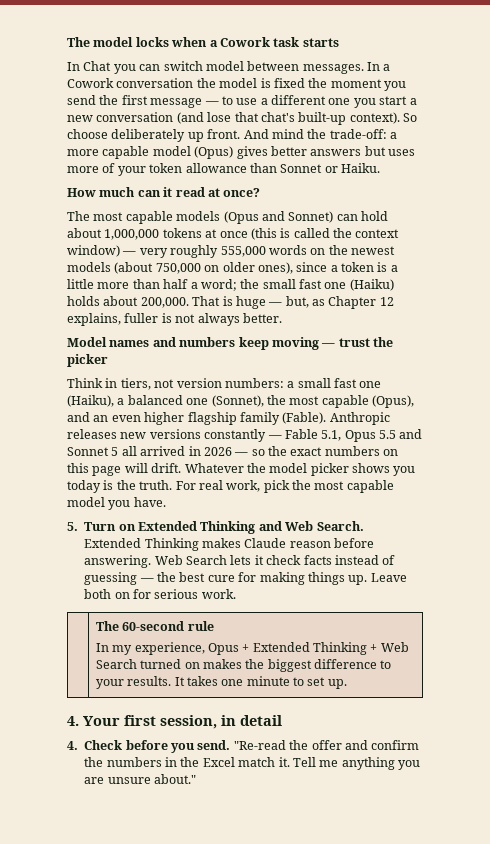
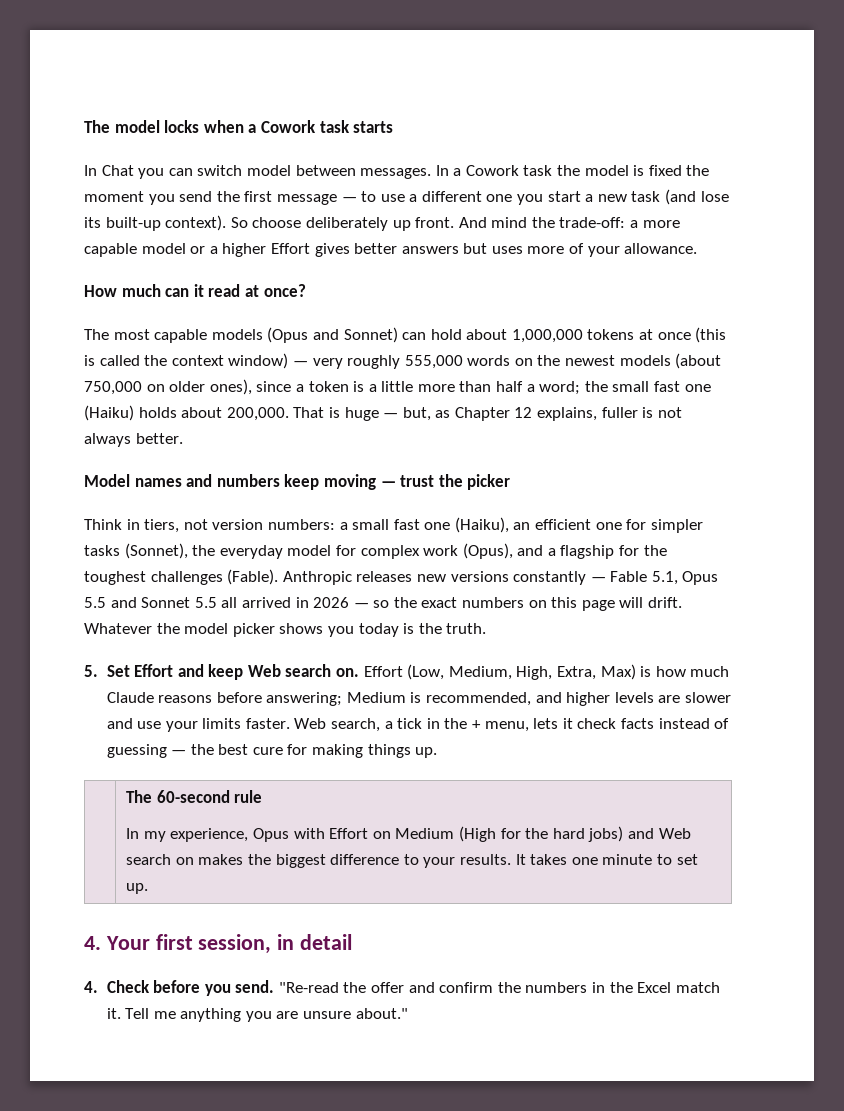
[116,78,194,88] conversation -> [523,165,553,176] task
[96,112,174,122] conversation -> [631,191,661,202] task
[234,112,295,122] that chat's -> [84,217,101,228] its
[194,146,234,159] (Opus) -> [190,243,310,257] or a higher Effort
[149,163,380,173] token allowance than Sonnet or Haiku. -> [624,243,698,254] allowance.
[117,395,414,408] [67,412,280,425] a balanced one (Sonnet), the most capable (Opus), and an even higher flagship family -> [513,519,703,533] [84,543,667,559] [84,571,223,585] an efficient one for simpler tasks (Sonnet), the everyday model for complex work (Opus), and a flagship for the toughest challenges
[111,447,119,456] 5 -> [194,597,217,608] 5.5
[175,480,394,493] [67,497,166,510] [67,521,364,534] [84,538,375,551] [84,555,227,568] For real work, pick the most capable model you have. // 5. Turn on Extended Thinking and Web Search. Extended Thinking makes Claude reason before answering. Web Search -> [84,664,730,680] [106,692,731,706] [106,718,529,732] // 5. Set Effort and keep Web search on. Effort (Low, Medium, High, Extra, Max) is how much Claude reasons before answering; Medium is recommended, and higher levels are slower and use your limits faster. Web search, a tick in the + menu,
[370,573,407,582] [84,589,236,599] Leave both on for serious work. -> (438, 752) none
[242,642,409,655] [95,659,182,669] + Extended Thinking + Web Search turned -> [293,826,691,842] [126,854,172,865] with Effort on Medium (High for the hard jobs) and Web search

